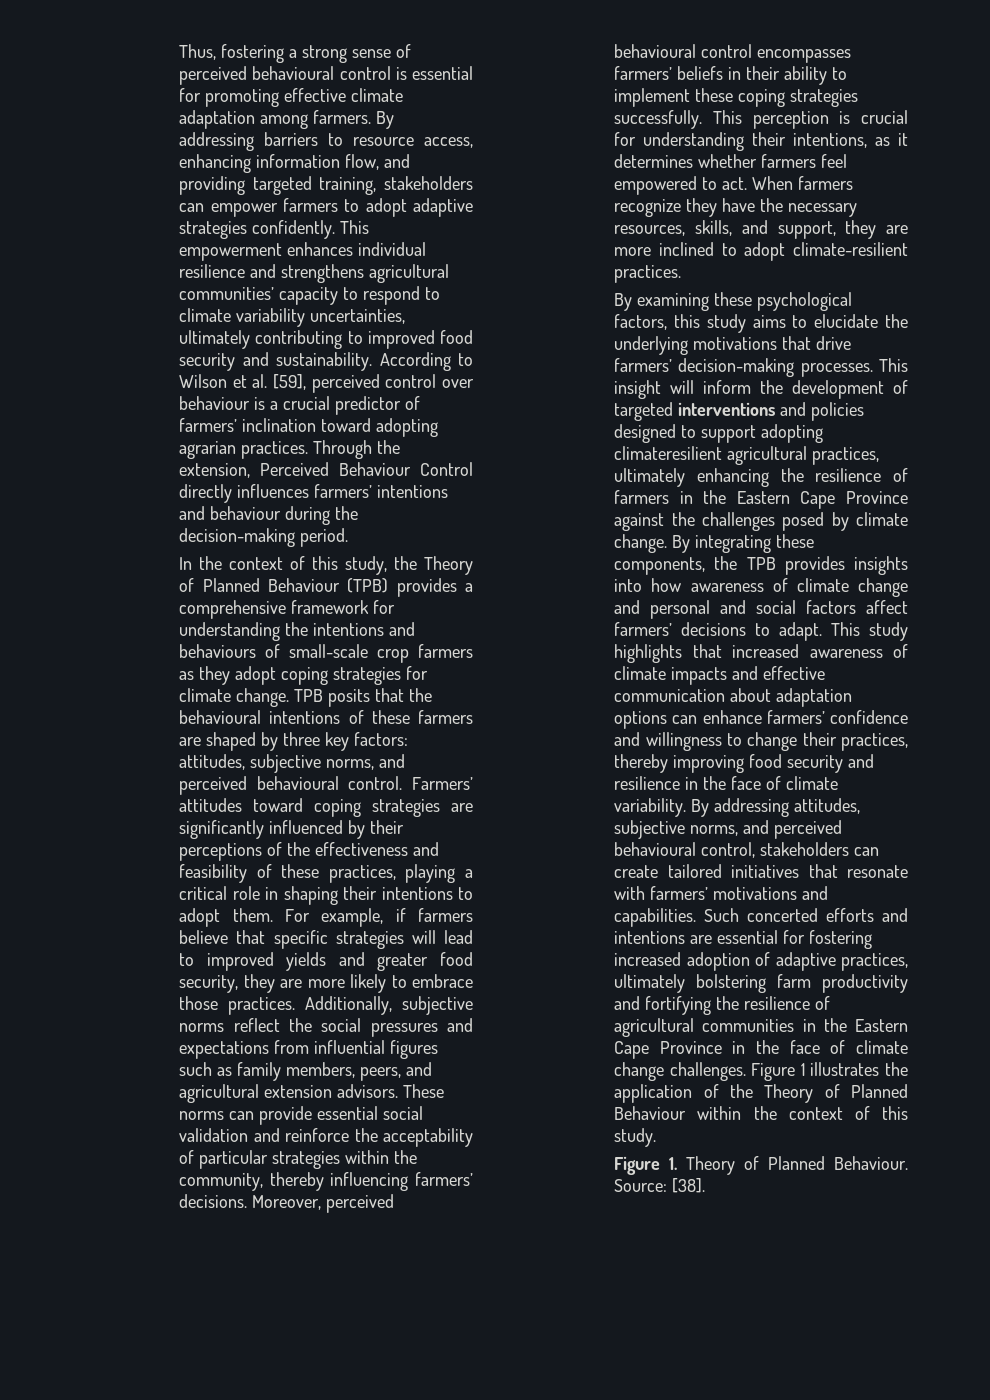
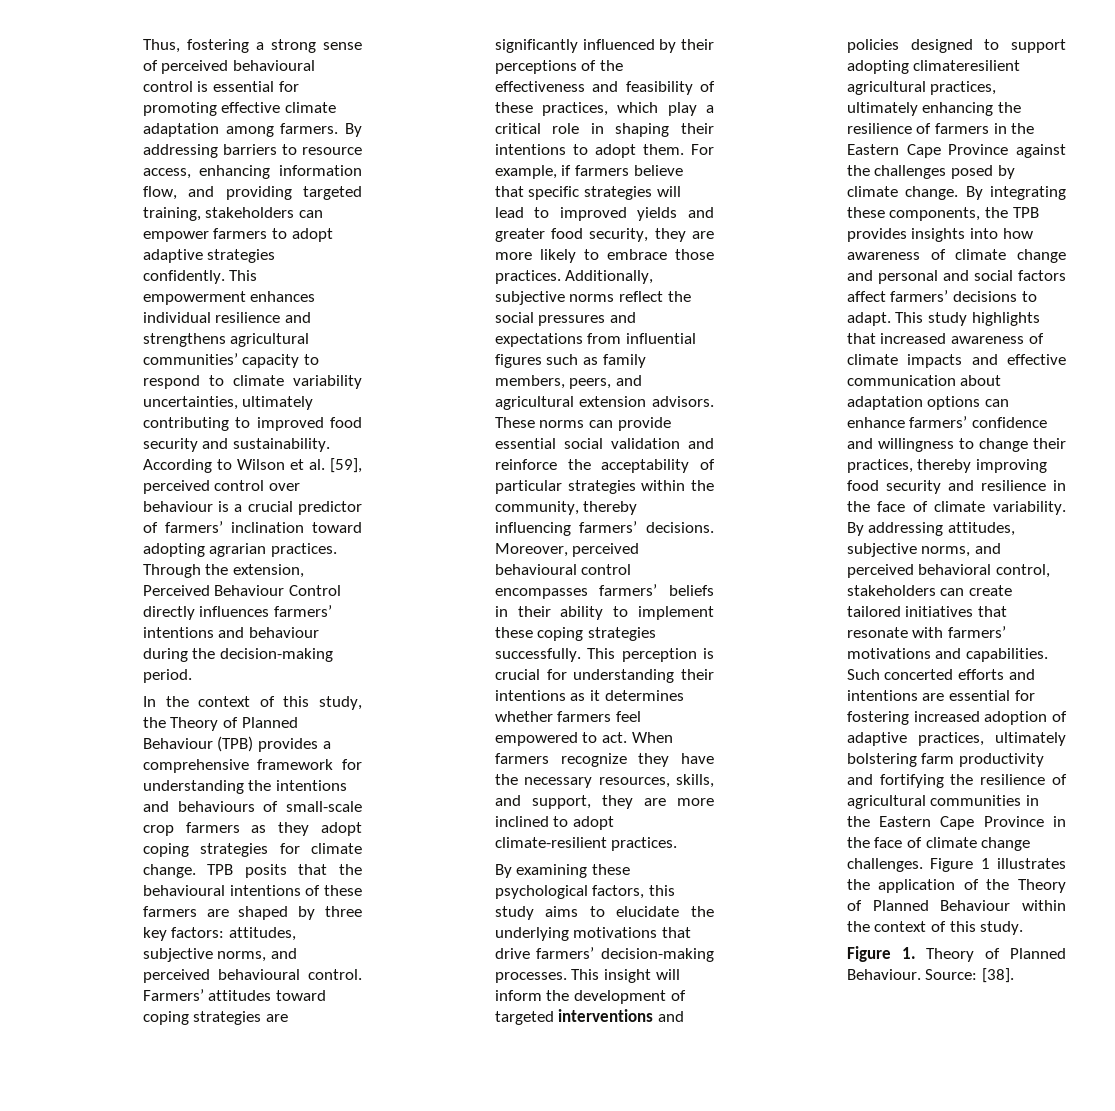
[405,864,456,883] playing -> [617,102,697,116] which play
[793,133,868,148] intentions, -> [494,690,566,701] intentions
[614,842,697,856] behavioural -> [918,564,992,575] behavioral

